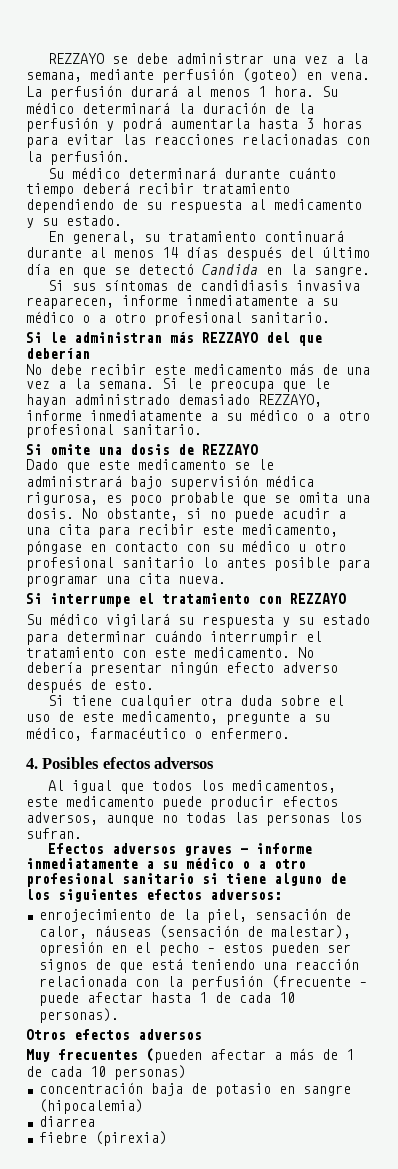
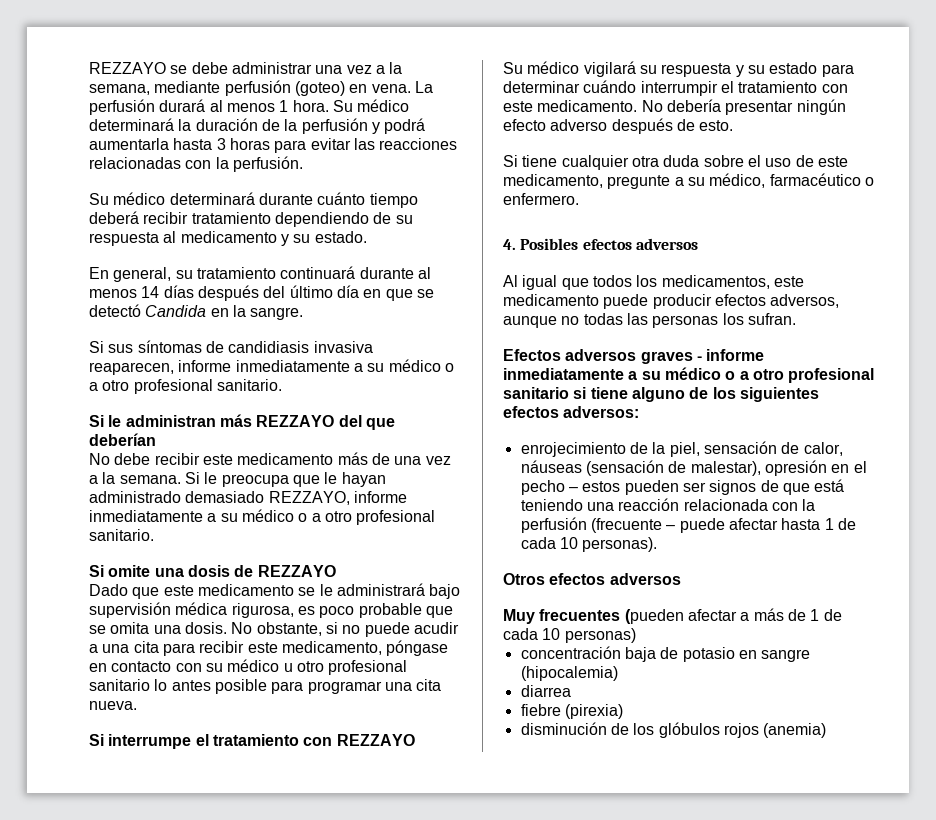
(167, 1138) none -> [520,722,827,738] // disminución de los glóbulos rojos (anemia)

